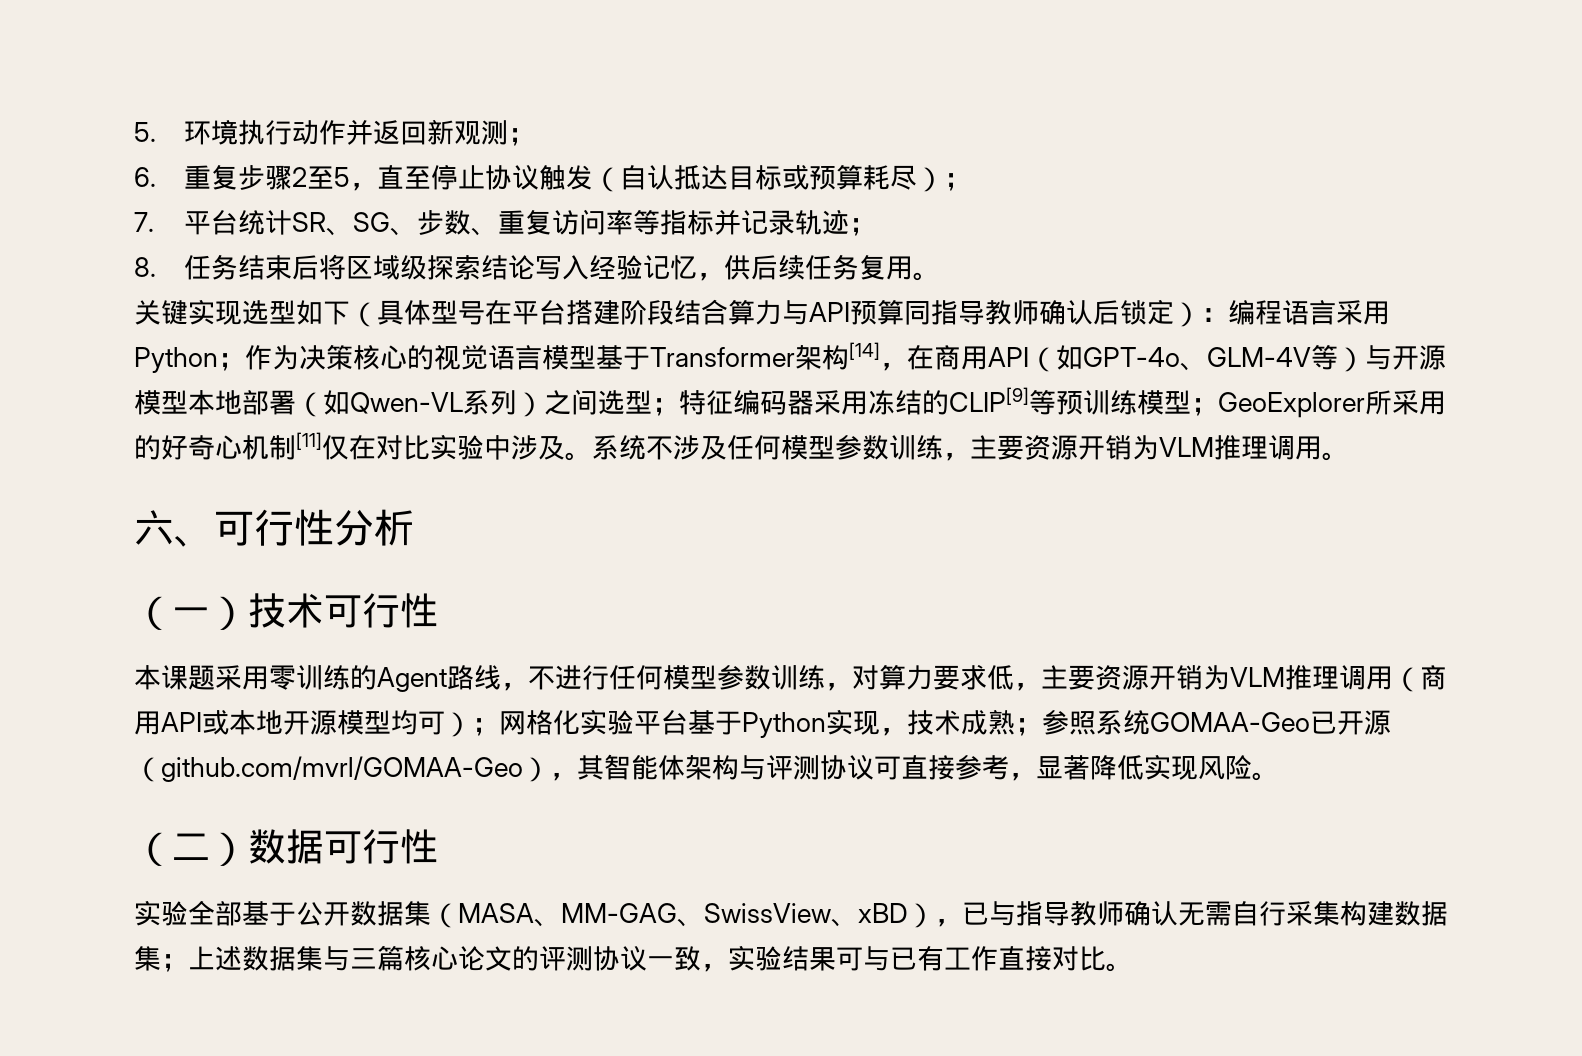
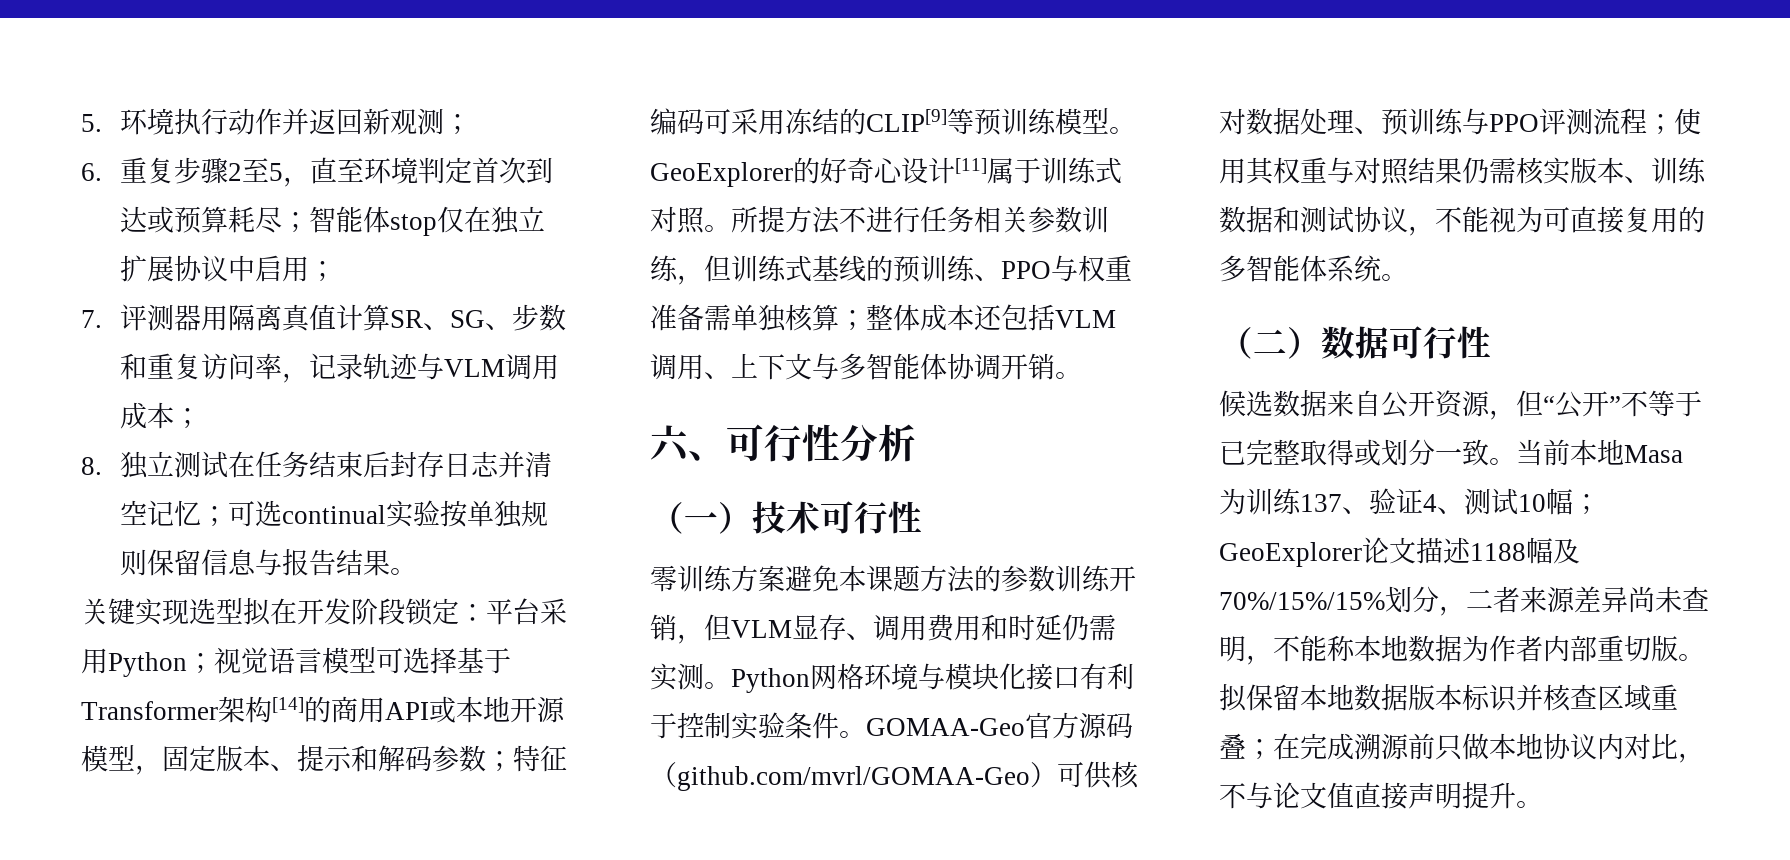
[431,164,972,192] [134,210,293,235] 停止协议触发（自认抵达目标或预算耗尽）； // 7.平台统计 -> [363,157,553,184] [119,206,545,236] [119,255,336,282] [81,304,390,332] 环境判定首次到达或预算耗尽；智能体stop仅在独立扩展协议中启用； // 7.评测器用隔离真值计算
[471,227,499,236] 、 -> [119,353,147,380] 和
[633,209,877,236] [134,254,941,281] [134,299,1390,327] [134,344,434,373] 等指标并记录轨迹； // 8.任务结束后将区域级探索结论写入经验记忆，供后续任务复用。 // 关键实现选型如下（具体型号在平台搭建阶段结合算力与API预算同指导教师确认后锁定）：编程语言采用Python；作为决策核心的 -> [281,353,559,383] [119,402,201,429] [81,451,552,479] [119,500,548,528] [119,549,417,576] [81,598,567,626] [81,648,214,677] ，记录轨迹与VLM调用成本； // 8.独立测试在任务结束后封存日志并清空记忆；可选continual实验按单独规则保留信息与报告结果。 // 关键实现选型拟在开发阶段锁定：平台采用Python；
(596, 357) none -> [376,647,457,674] 可选择
[880,344,1446,372] [134,389,652,417] ，在商用API（如GPT-4o、GLM-4V等）与开源模型本地部署（如Qwen-VL系列）之间选型 -> [304,696,565,723] [81,745,486,775] 的商用API或本地开源模型，固定版本、提示和解码参数
[787,390,814,415] 器 -> [704,109,731,135] 可
[1191,390,1446,418] [134,432,1322,461] ；GeoExplorer所采用的好奇心机制[11]仅在对比实验中涉及。系统不涉及任何模型参数训练，主要资源开销为VLM推理调用 -> [1109,127,1136,134] [650,157,1122,187] [650,206,1109,234] [650,255,1132,285] [650,304,1116,332] [650,353,1055,380] 。GeoExplorer的好奇心设计[11]属于训练式对照。所提方法不进行任务相关参数训练，但训练式基线的预训练、PPO与权重准备需单独核算；整体成本还包括VLM调用、上下文与多智能体协调开销
[134,664,1447,692] [134,709,1391,738] [134,754,1252,782] 本课题采用零训练的Agent路线，不进行任何模型参数训练，对算力要求低，主要资源开销为VLM推理调用（商用API或本地开源模型均可）；网格化实验平台基于Python实现，技术成熟；参照系统GOMAA-Geo已开源（github.com/mvrl/GOMAA-Geo），其智能体架构与评测协议可直接参考，显著降低实现风险 -> [650,565,1136,593] [650,614,1116,644] [650,663,1134,693] [650,712,1133,740] [650,761,1139,791] [1219,108,1701,136] [1219,157,1706,185] [1219,206,1705,236] [1219,255,1381,282] 零训练方案避免本课题方法的参数训练开销，但VLM显存、调用费用和时延仍需实测。Python网格环境与模块化接口有利于控制实验条件。GOMAA-Geo官方源码（github.com/mvrl/GOMAA-Geo）可供核对数据处理、预训练与PPO评测流程；使用其权重与对照结果仍需核实版本、训练数据和测试协议，不能视为可直接复用的多智能体系统
[134,900,1448,928] [134,945,1106,972] 实验全部基于公开数据集（MASA、MM-GAG、SwissView、xBD），已与指导教师确认无需自行采集构建数据集；上述数据集与三篇核心论文的评测协议一致，实验结果可与已有工作直接对比 -> [1219,390,1702,420] [1219,439,1683,466] [1219,488,1600,515] [1219,537,1580,567] [1219,586,1709,616] [1219,635,1705,665] [1219,684,1678,712] [1219,733,1705,763] [1219,782,1516,809] 候选数据来自公开资源，但“公开”不等于已完整取得或划分一致。当前本地Masa为训练137、验证4、测试10幅；GeoExplorer论文描述1188幅及70%/15%/15%划分，二者来源差异尚未查明，不能称本地数据为作者内部重切版。拟保留本地数据版本标识并核查区域重叠；在完成溯源前只做本地协议内对比，不与论文值直接声明提升

